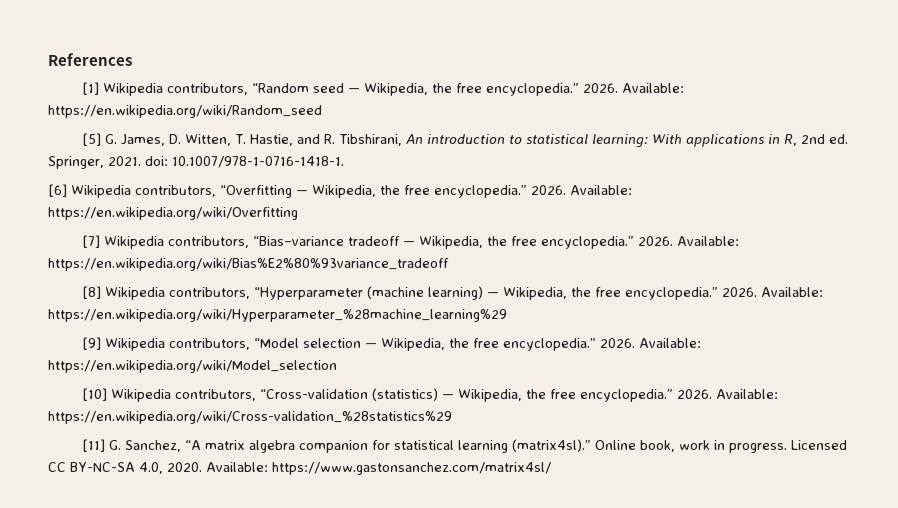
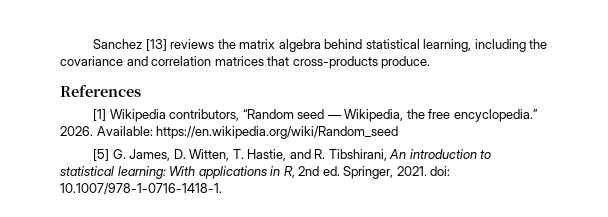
(48, 59) none -> [93,39,548,52] [60,56,431,69] Sanchez [13] reviews the matrix algebra behind statistical learning, including the covariance and correlation matrices that cross-products produce. //
[48,184,632,198] [48,207,298,220] [81,235,739,249] [48,258,449,271] [81,286,823,300] [48,309,507,322] [81,337,701,351] [48,360,337,373] [81,388,778,402] [48,411,452,424] [81,439,847,453] [48,462,551,475] // [6] Wikipedia contributors, “Overfitting — Wikipedia, the free encyclopedia.” 2026. Available: https://en.wikipedia.org/wiki/Overfitting // [7] Wikipedia contributors, “Bias–variance tradeoff — Wikipedia, the free encyclopedia.” 2026. Available: https://en.wikipedia.org/wiki/Bias%E2%80%93variance_tradeoff // [8] Wikipedia contributors, “Hyperparameter (machine learning) — Wikipedia, the free encyclopedia.” 2026. Available: https://en.wikipedia.org/wiki/Hyperparameter_%28machine_learning%29 // [9] Wikipedia contributors, “Model selection — Wikipedia, the free encyclopedia.” 2026. Available: https://en.wikipedia.org/wiki/Model_selection // [10] Wikipedia contributors, “Cross-validation (statistics) — Wikipedia, the free encyclopedia.” 2026. Available: https://en.wikipedia.org/wiki/Cross-validation_%28statistics%29 // [11] G. Sanchez, “A matrix algebra companion for statistical learning (matrix4sl).” Online book, work in progress. Licensed CC BY-NC-SA 4.0, 2020. Available: https://www.gastonsanchez.com/matrix4sl/ -> (222, 189) none

